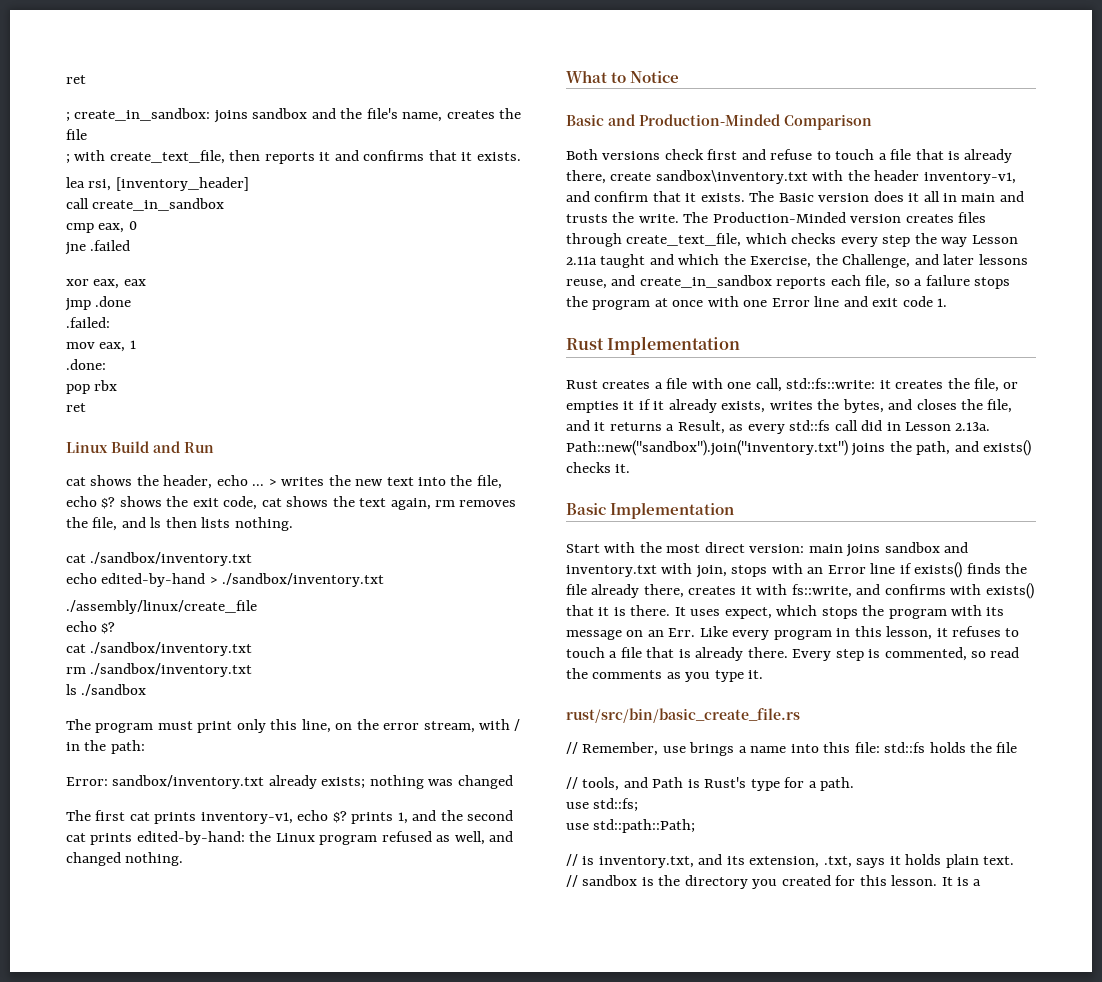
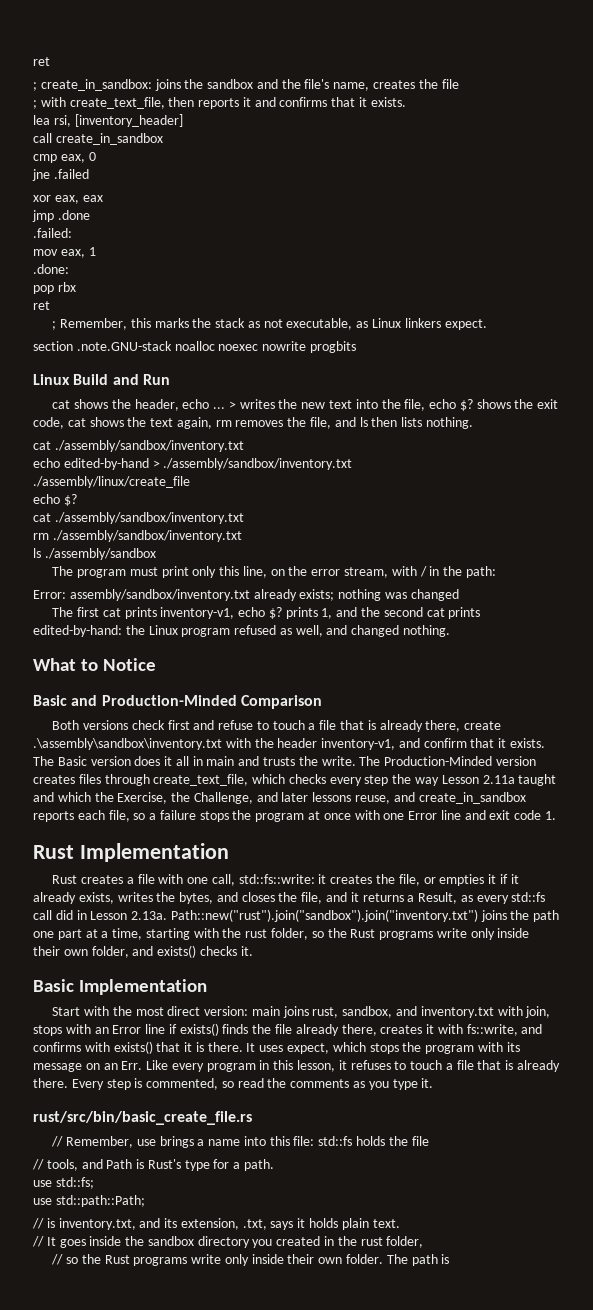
(248, 116) none -> [184,79,204,89] the
(86, 407) none -> [52,318,487,330] [33,341,356,353] // ; Remember, this marks the stack as not executable, as Linux linkers expect. // section .note.GNU-stack noalloc noexec nowrite progbits
[90,552,253,566] ./sandbox/inventory.txt -> [54,440,244,452] ./assembly/sandbox/inventory.txt
[222,573,385,587] ./sandbox/inventory.txt -> [163,458,353,470] ./assembly/sandbox/inventory.txt
[90,642,253,656] [66,663,253,677] [66,684,147,696] ./sandbox/inventory.txt // rm ./sandbox/inventory.txt // ls ./sandbox -> [54,512,244,524] [33,530,242,542] [33,548,156,560] ./assembly/sandbox/inventory.txt // rm ./assembly/sandbox/inventory.txt // ls ./assembly/sandbox
[112,775,265,789] sandbox/inventory.txt -> [69,589,250,601] assembly/sandbox/inventory.txt
[655,170,808,184] sandbox\inventory.txt -> [33,738,222,750] .\assembly\sandbox\inventory.txt
[566,440,951,456] Path::new("sandbox").join("inventory.txt") joins the path, -> [170,909,560,922] [33,928,530,940] [33,946,129,958] Path::new("rust").join("sandbox").join("inventory.txt") joins the path one part at a time, starting with the rust folder, so the Rust programs write only inside their own folder,
[884,542,940,553] sandbox -> [312,1006,393,1018] rust, sandbox,
[582,875,982,889] sandbox is the directory you created for this lesson. It is a -> [46,1236,424,1248] [51,1254,450,1266] It goes inside the sandbox directory you created in the rust folder, // // so the Rust programs write only inside their own folder. The path is

